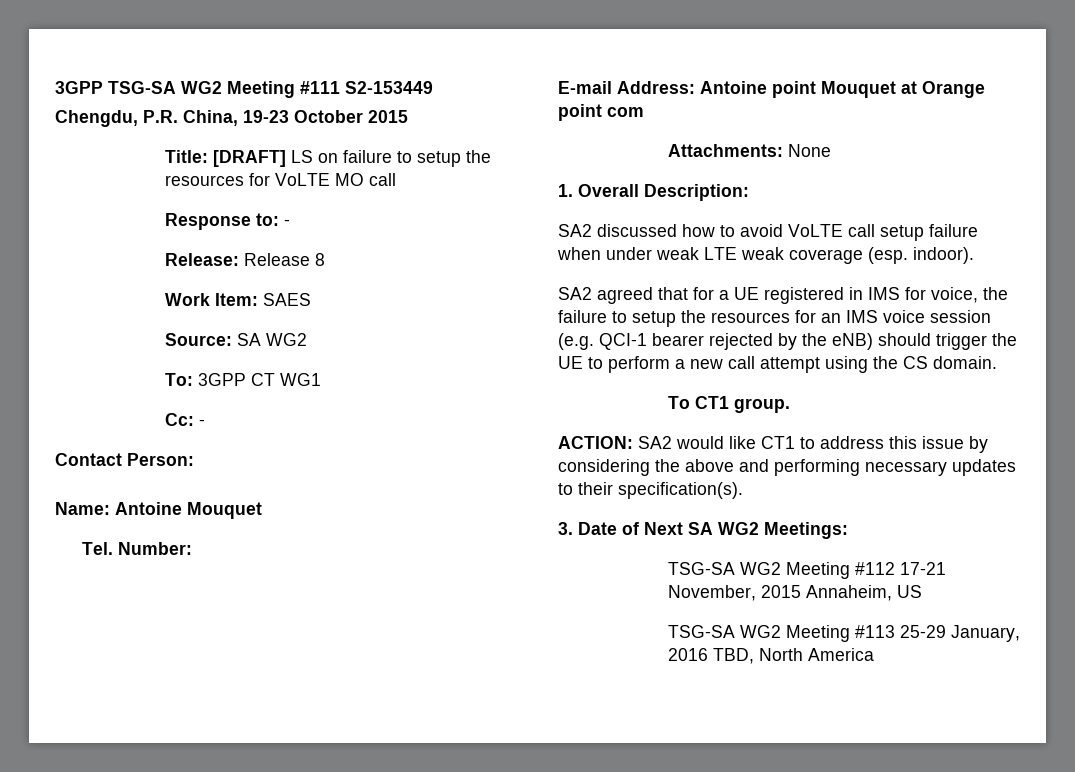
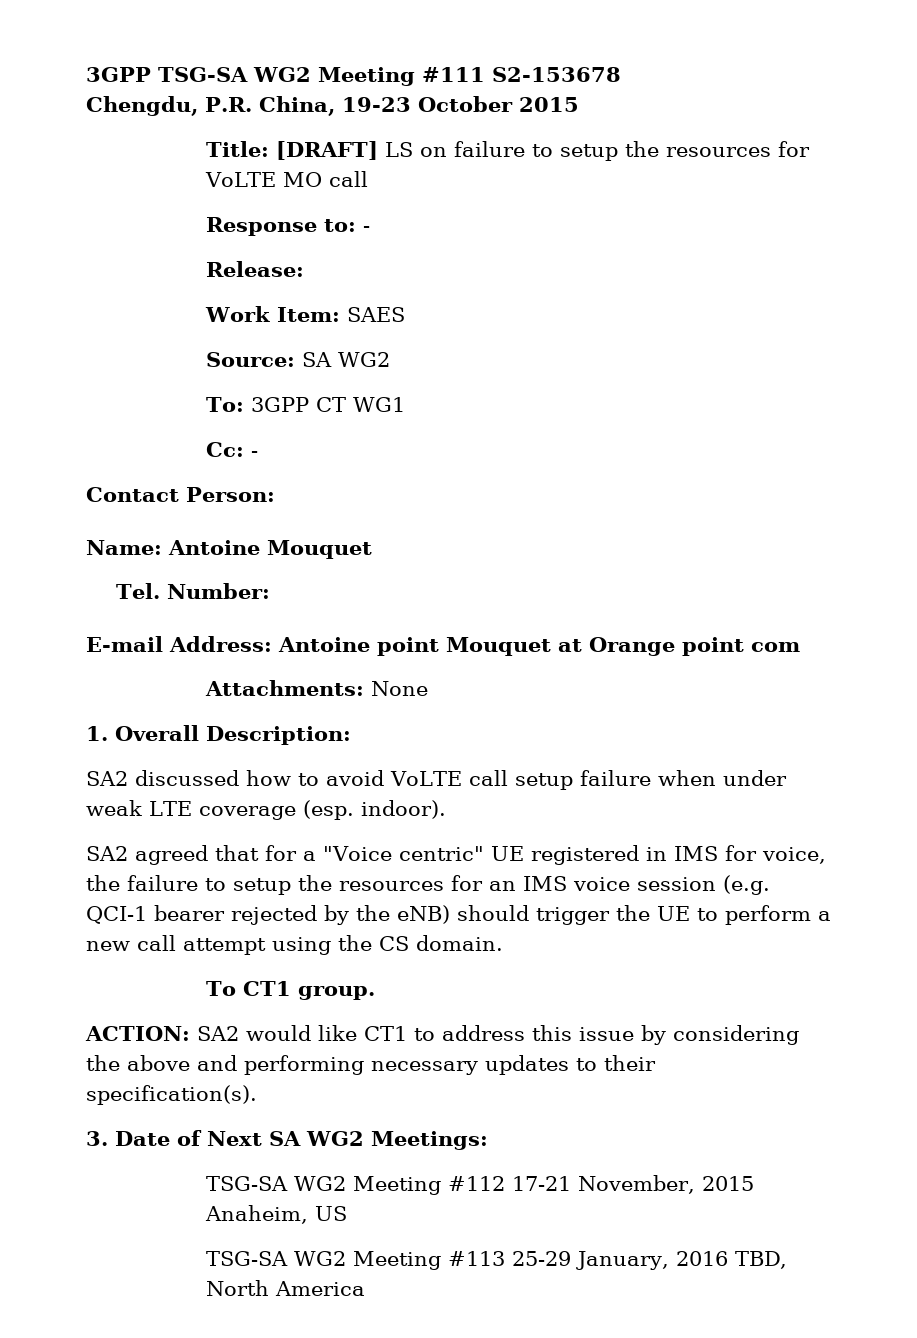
[345,81,433,94] S2-153449 -> [492,67,621,82] S2-153678
[243,253,325,266] Release 8 -> (304, 269) none
[741,247,784,260] weak -> (192, 808) none
(729, 295) none -> [323,846,484,861] "Voice centric"
[805,585,892,601] Annaheim, -> [204,1205,308,1224] Anaheim,

